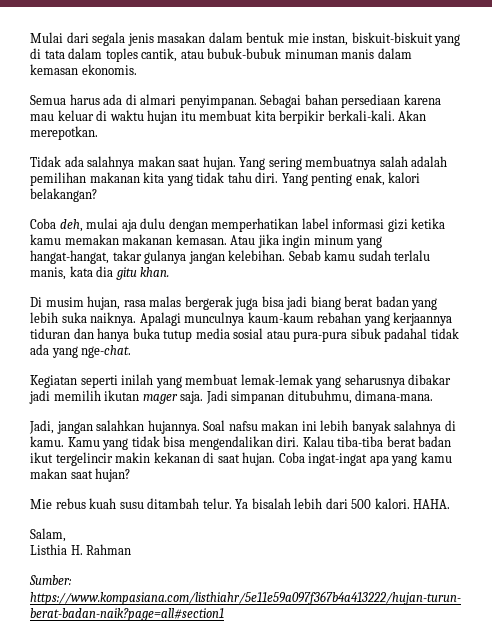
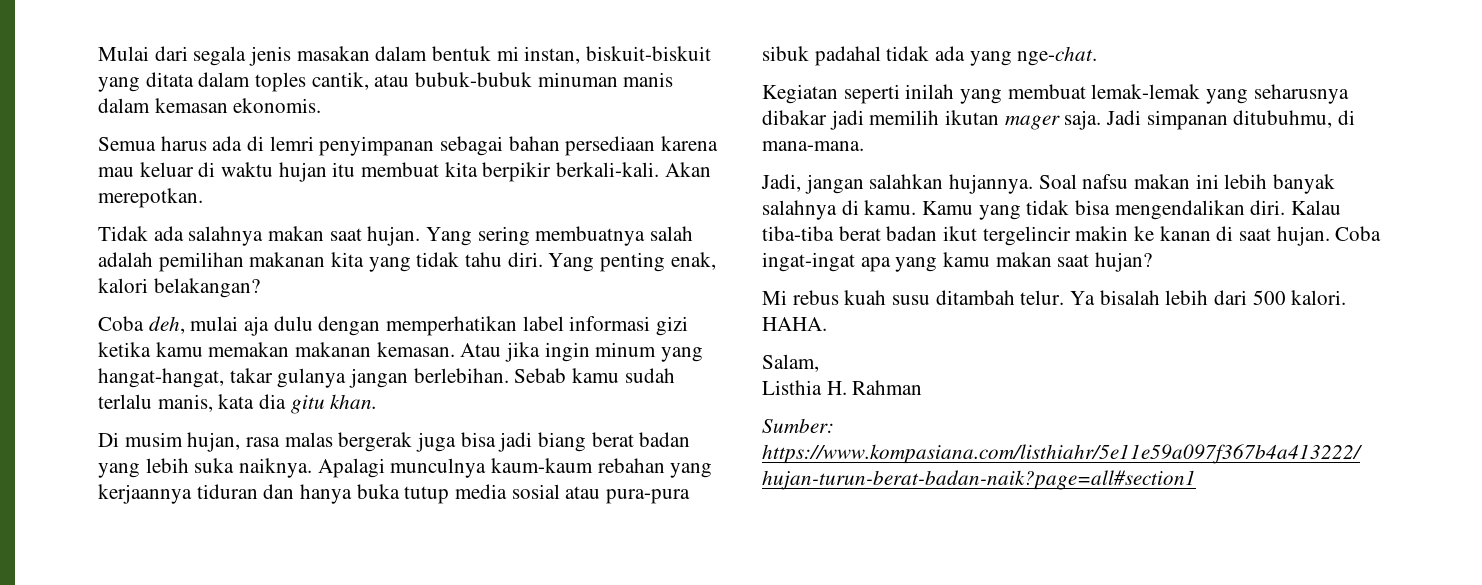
[287,33,309,43] mie -> [496,46,519,61] mi
[30,48,65,59] di tata -> [145,72,194,87] ditata
[140,94,302,108] almari penyimpanan. Sebagai -> [269,136,504,156] lemri penyimpanan sebagai
[228,250,286,261] kelebihan. -> [413,368,509,383] berlebihan.
[355,390,434,401] dimana-mana. -> [1338,110,1356,125] [762,141,864,151] di mana-mana.
[153,452,200,463] kekanan -> [1134,226,1211,241] ke kanan
[30,499,52,509] Mie -> [762,290,787,305] Mi

